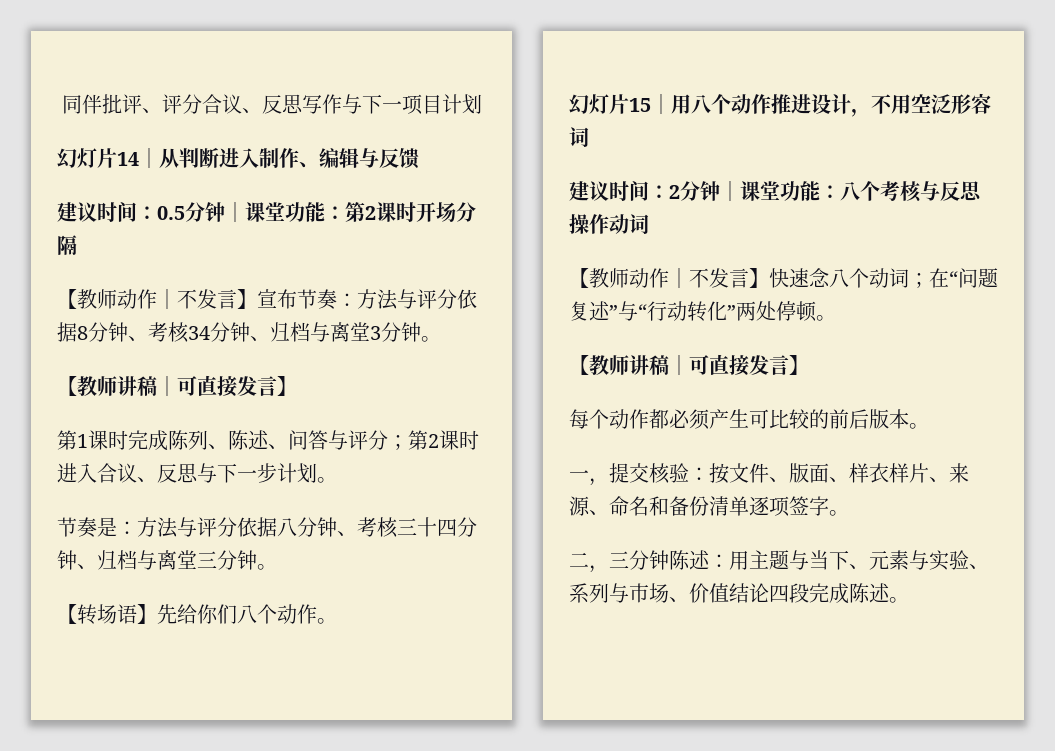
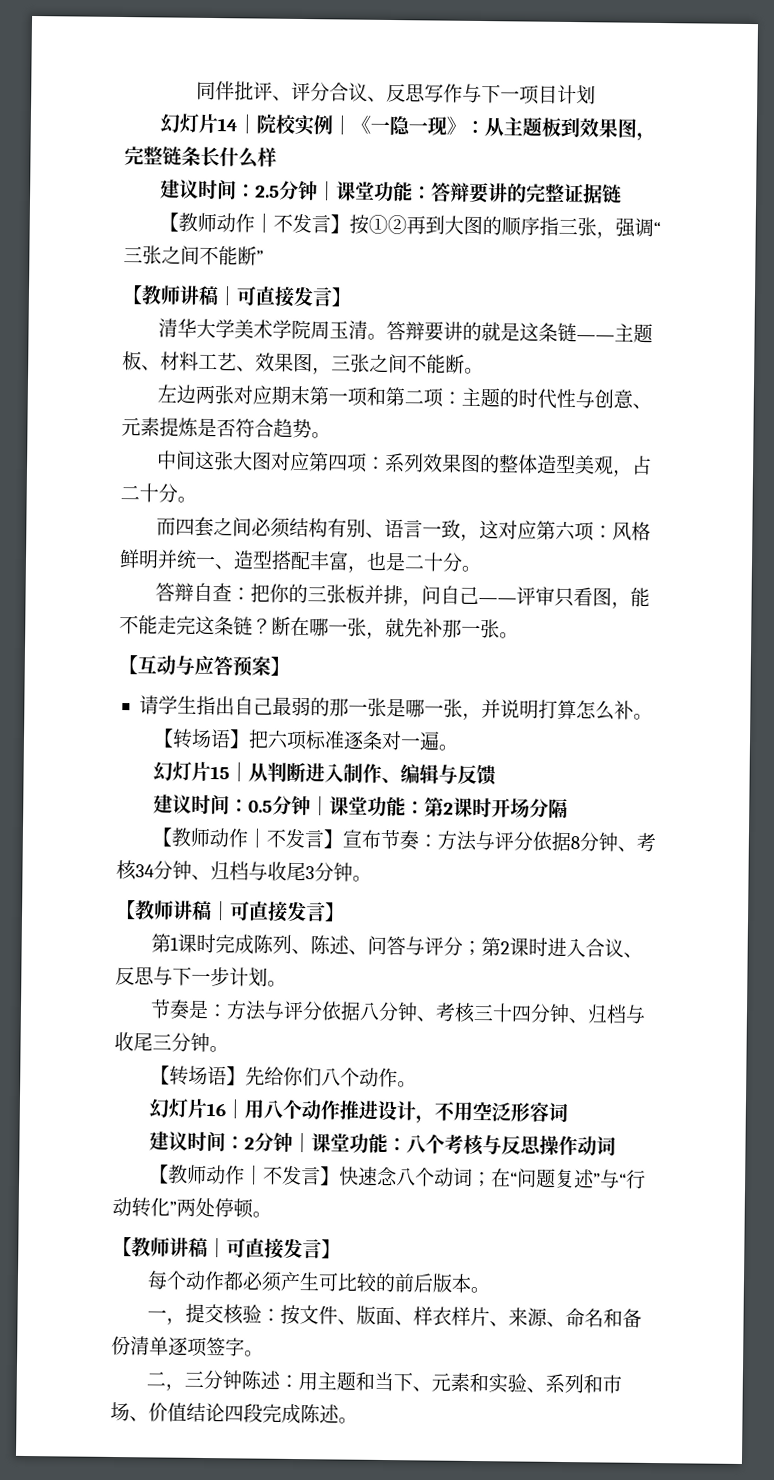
(159, 158) none -> [256,113,657,141] [124,146,277,168] [160,179,623,204] [159,212,662,239] [123,245,264,266] [122,285,352,307] [158,318,654,343] [122,351,484,375] [157,384,653,409] [121,417,331,439] [157,450,653,477] [120,483,197,503] [156,516,652,542] [119,549,481,573] [155,582,651,609] [119,615,519,639] [118,655,290,677] [138,695,653,721] [153,728,459,751] [153,761,250,782] 院校实例｜《一隐一现》：从主题板到效果图，完整链条长什么样 // 建议时间：2.5分钟｜课堂功能：答辩要讲的完整证据链 // 【教师动作｜不发言】按①②再到大图的顺序指三张，强调“三张之间不能断” // 【教师讲稿｜可直接发言】 // 清华大学美术学院周玉清。答辩要讲的就是这条链——主题板、材料工艺、效果图，三张之间不能断。 // 左边两张对应期末第一项和第二项：主题的时代性与创意、元素提炼是否符合趋势。 // 中间这张大图对应第四项：系列效果图的整体造型美观，占二十分。 // 而四套之间必须结构有别、语言一致，这对应第六项：风格鲜明并统一、造型搭配丰富，也是二十分。 // 答辩自查：把你的三张板并排，问自己——评审只看图，能不能走完这条链？断在哪一张，就先补那一张。 // 【互动与应答预案】 // 请学生指出自己最弱的那一张是哪一张，并说明打算怎么补。 // 【转场语】把六项标准逐条对一遍。 // 幻灯片15｜
[330,322,370,342] 离堂 -> [267,861,306,882] 收尾
[157,550,197,570] 离堂 -> [114,1031,153,1052] 收尾
[629,98,651,112] 15 -> [206,1103,227,1117] 16
[789,550,809,570] 与 -> [355,1371,376,1391] 和
[909,550,929,570] 与 -> [469,1372,490,1393] 和
[609,583,629,603] 与 -> [583,1374,604,1394] 和

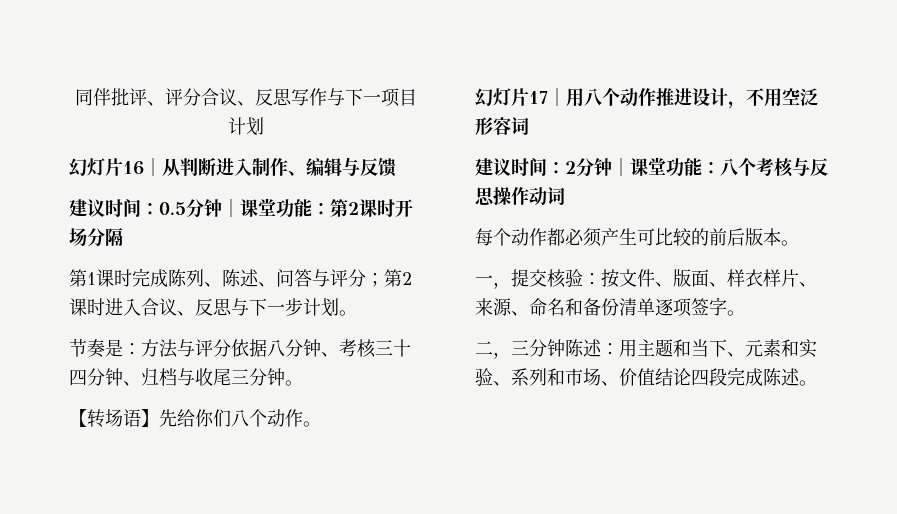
[217,113,657,141] [124,146,277,168] [160,179,623,204] [159,212,662,239] [123,245,264,266] [122,285,352,307] [158,318,654,343] [122,351,484,375] [157,384,653,409] [121,417,331,439] [157,450,653,477] [120,483,197,503] [156,516,652,542] [119,549,481,573] [155,582,651,609] [119,615,519,639] [118,655,290,677] [138,695,653,721] [153,728,459,751] [153,761,231,782] 14｜院校实例｜《一隐一现》：从主题板到效果图，完整链条长什么样 // 建议时间：2.5分钟｜课堂功能：答辩要讲的完整证据链 // 【教师动作｜不发言】按①②再到大图的顺序指三张，强调“三张之间不能断” // 【教师讲稿｜可直接发言】 // 清华大学美术学院周玉清。答辩要讲的就是这条链——主题板、材料工艺、效果图，三张之间不能断。 // 左边两张对应期末第一项和第二项：主题的时代性与创意、元素提炼是否符合趋势。 // 中间这张大图对应第四项：系列效果图的整体造型美观，占二十分。 // 而四套之间必须结构有别、语言一致，这对应第六项：风格鲜明并统一、造型搭配丰富，也是二十分。 // 答辩自查：把你的三张板并排，问自己——评审只看图，能不能走完这条链？断在哪一张，就先补那一张。 // 【互动与应答预案】 // 请学生指出自己最弱的那一张是哪一张，并说明打算怎么补。 // 【转场语】把六项标准逐条对一遍。 // 幻灯片15 -> [123,161,144,175] 16
[152,827,657,853] [116,859,372,882] [115,899,345,922] // 【教师动作｜不发言】宣布节奏：方法与评分依据8分钟、考核34分钟、归档与收尾3分钟。 // 【教师讲稿｜可直接发言】 -> (123, 237) none
[206,1103,227,1117] 16 -> [529,91,548,104] 17
[149,1164,647,1189] [112,1196,272,1219] [112,1236,341,1259] // 【教师动作｜不发言】快速念八个动词；在“问题复述”与“行动转化”两处停顿。 // 【教师讲稿｜可直接发言】 -> (565, 196) none

